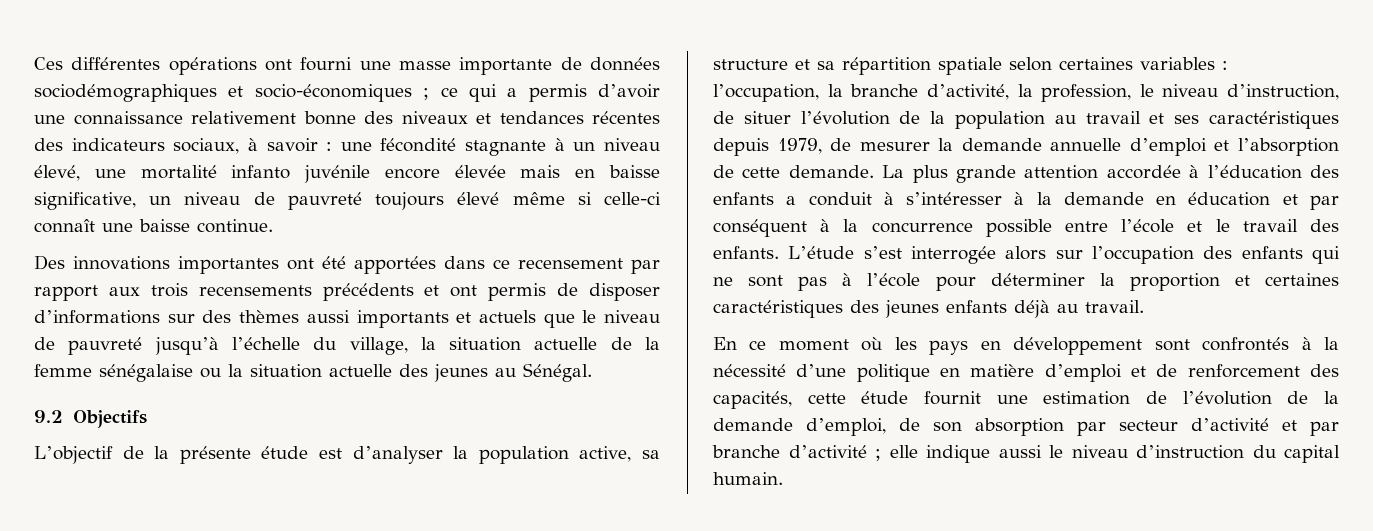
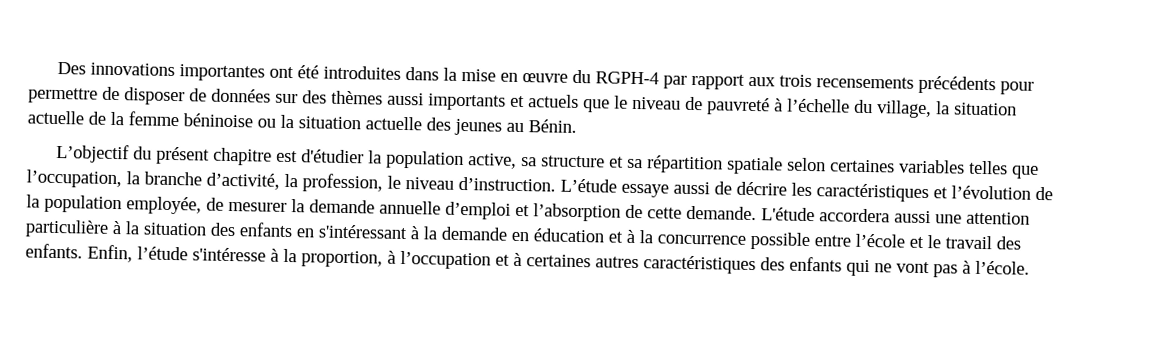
[34,57,660,75] [34,84,660,102] [34,111,660,125] [34,138,660,156] [34,165,660,183] [34,192,661,210] [34,219,273,233] Ces différentes opérations ont fourni une masse importante de données sociodémographiques et socio-économiques ; ce qui a permis d’avoir une connaissance relativement bonne des niveaux et tendances récentes des indicateurs sociaux, à savoir : une fécondité stagnante à un niveau élevé, une mortalité infanto juvénile encore élevée mais en baisse significative, un niveau de pauvreté toujours élevé même si celle-ci connaît une baisse continue. // -> (56, 68) none
[354,256,623,274] apportées dans ce recensement -> [322,65,659,85] introduites dans la mise en œuvre du RGPH-4
[424,283,661,301] [34,310,160,324] et ont permis de disposer d’informations -> [999,81,1034,95] [28,86,271,106] pour permettre de disposer de données
[154,337,219,355] jusqu’à -> [774,98,783,112] à
[99,364,193,382] sénégalaise -> [183,113,253,128] béninoise
[523,363,592,382] [34,410,147,428] [34,446,443,464] Sénégal. // 9.2 Objectifs // L’objectif de la présente étude est d’analyser -> [528,119,577,133] [55,143,364,166] Bénin. // L’objectif du présent chapitre est d'étudier
[1222,61,1228,70] : -> [968,160,1039,179] telles que
[1227,84,1339,100] [713,111,1339,129] [713,138,822,156] d’instruction, de situer l’évolution de la population au travail et ses caractéristiques depuis 1979, -> [458,176,1053,203] [26,194,202,215] d’instruction. L’étude essaye aussi de décrire les caractéristiques et l’évolution de la population employée,
[882,165,1339,183] [713,192,1003,206] La plus grande attention accordée à l’éducation des enfants a conduit à s’intéresser -> [761,207,1030,225] [25,219,408,240] L'étude accordera aussi une attention particulière à la situation des enfants en s'intéressant
[1310,195,1339,210] [713,219,807,237] par conséquent -> (623, 237) none
[788,246,1194,264] L’étude s’est interrogée alors sur l’occupation -> [87,244,756,275] Enfin, l’étude s'intéresse à la proportion, à l’occupation et à certaines autres caractéristiques
[748,275,784,287] sont -> [896,261,930,274] vont
[867,273,1339,291] [713,300,1144,318] [713,337,1339,355] [713,364,1339,382] [713,391,1339,409] [713,418,1339,436] [712,445,1340,463] [713,472,783,485] l’école pour déterminer la proportion et certaines caractéristiques des jeunes enfants déjà au travail. // En ce moment où les pays en développement sont confrontés à la nécessité d’une politique en matière d’emploi et de renforcement des capacités, cette étude fournit une estimation de l’évolution de la demande d’emploi, de son absorption par secteur d’activité et par branche d’activité ; elle indique aussi le niveau d’instruction du capital humain. -> [975,260,1030,275] l’école.

